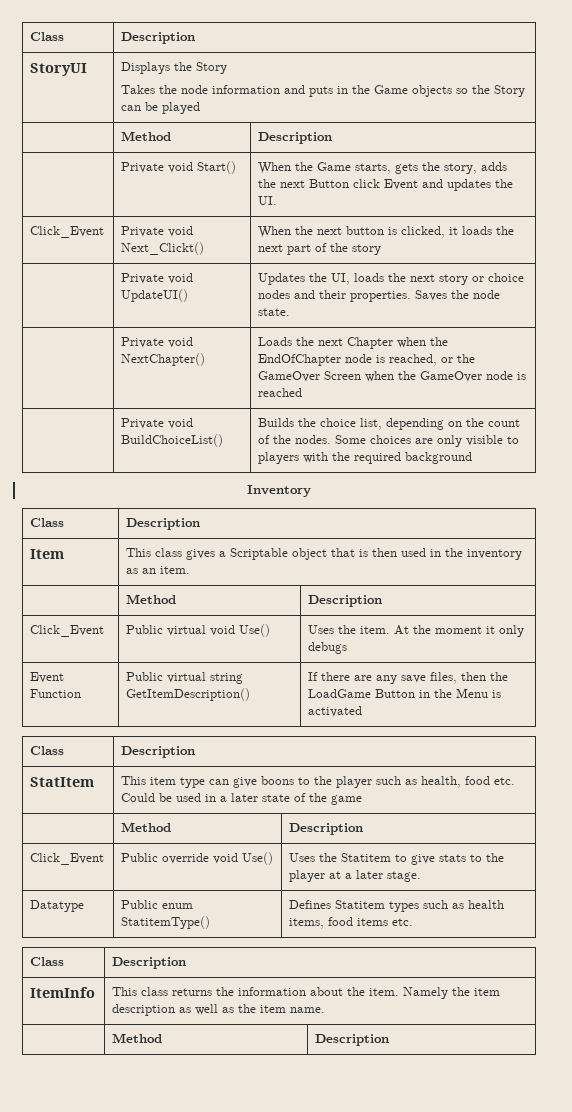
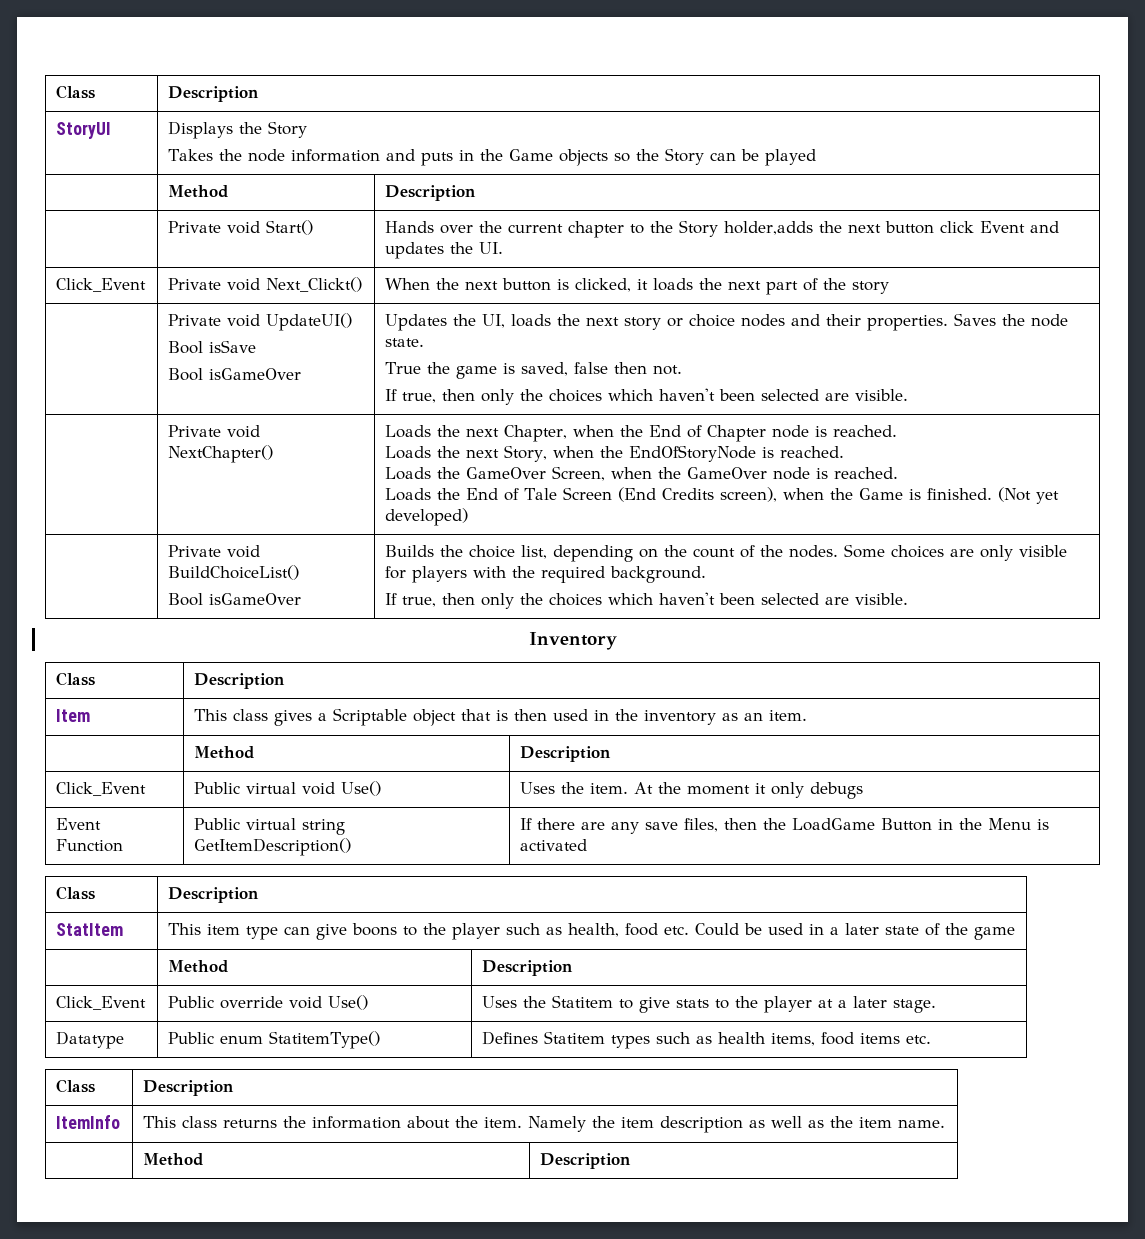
[258,162,508,174] [258,179,350,188] When the Game starts, gets the story, adds the next Button -> [385,220,935,238] Hands over the current chapter to the Story holder,adds the next button
(189, 295) none -> [168,340,257,354] [168,368,302,381] // Bool isSave // Bool isGameOver
(291, 312) none -> [385,362,683,379] [385,388,909,405] // True the game is saved, false then not. // If true, then only the choices which haven't been selected are visible.
[347,337,449,349] [258,354,476,366] [258,371,362,382] Chapter when the EndOfChapter node is reached, or the GameOver Screen -> [504,425,898,442] [385,445,845,462] [385,466,606,481] Chapter, when the End of Chapter node is reached. // Loads the next Story, when the EndOfStoryNode is reached. // Loads the GameOver Screen,
[258,388,303,397] reached -> [834,467,899,479] [385,487,1060,504] [385,508,469,526] reached. // Loads the End of Tale Screen (End Credits screen), when the Game is finished. (Not yet developed)
(224, 440) none -> [168,593,302,606] // Bool isGameOver
[507,436,520,444] to -> [385,566,407,579] for
[405,452,473,464] background -> [610,566,707,583] [385,592,909,609] background. // If true, then only the choices which haven't been selected are visible.

